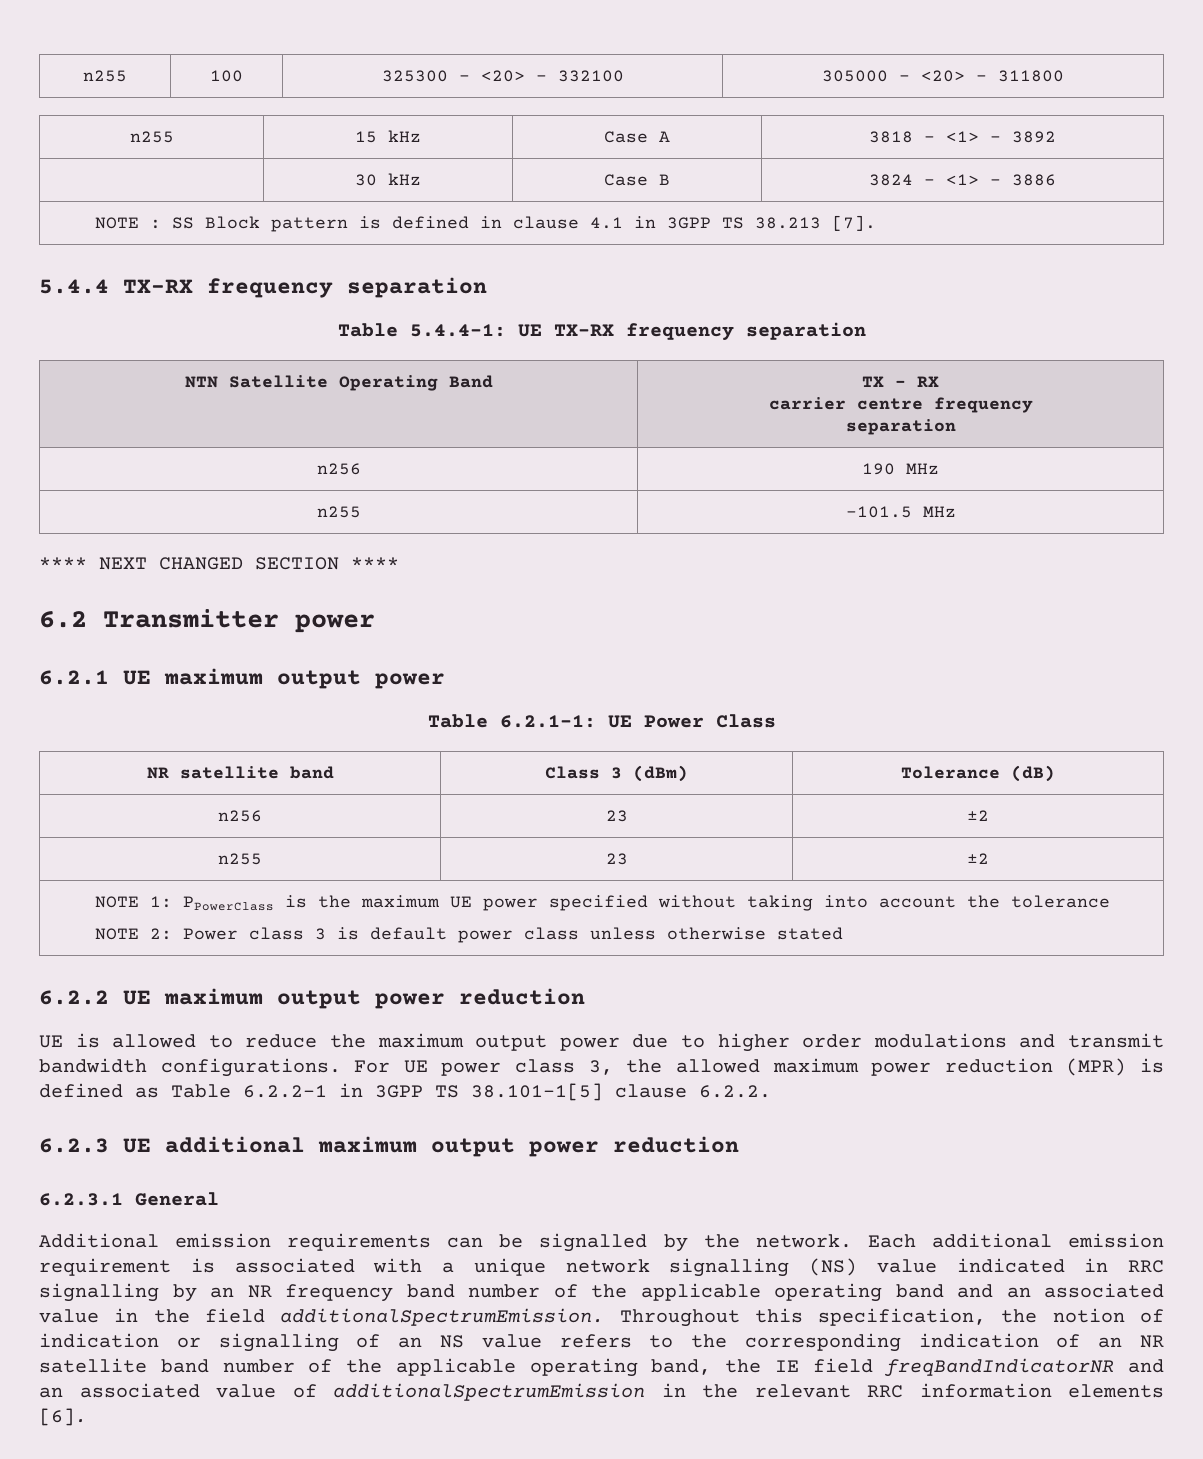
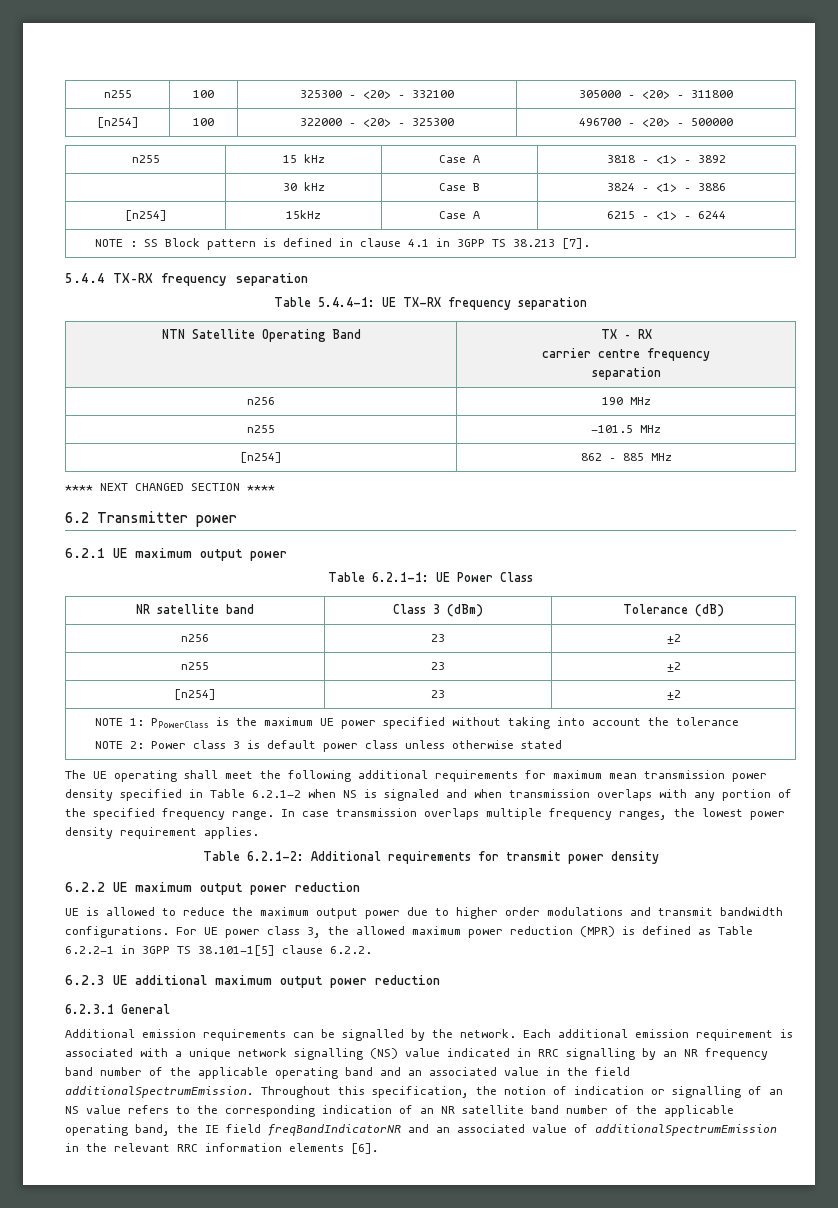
(1064, 76) none -> [96,117,139,128] [193,118,214,126] [300,118,454,127] [579,118,733,127] // [n254] | 100 | 322000 – <20> – 325300 | 496700 – <20> – 500000
(1056, 180) none -> [124,210,167,221] [286,210,321,219] [439,211,480,219] [607,211,726,220] // [n254] | 15kHz | Case A | 6215 – <1> – 6244
(956, 511) none -> [240,452,282,463] [580,453,672,461] // [n254] | 862 – 885 MHz
(989, 858) none -> [174,689,216,700] [431,690,445,698] [666,690,681,700] // [n254] | 23 | ±2
(844, 933) none -> [65,770,767,782] [65,789,792,801] [65,808,785,820] [65,827,259,839] [202,851,659,864] // The UE operating shall meet the following additional requirements for maximum mean transmission power density specified in Table 6.2.1-2 when NS is signaled and when transmission overlaps with any portion of the specified frequency range. In case transmission overlaps multiple frequency ranges, the lowest power density requirement applies. // Table 6.2.1-2: Additional requirements for transmit power density

